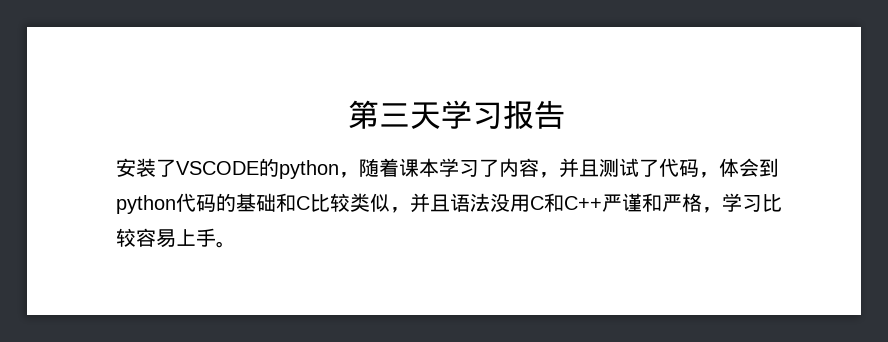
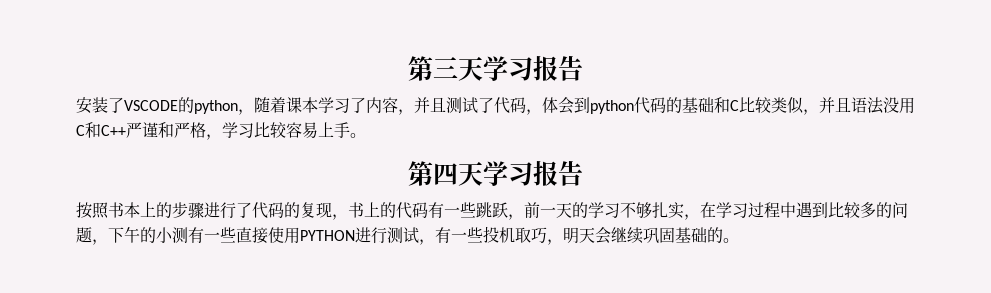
(236, 244) none -> [408,161,583,186] [76,202,908,220] [76,226,739,245] // 第四天学习报告 // 按照书本上的步骤进行了代码的复现，书上的代码有一些跳跃，前一天的学习不够扎实，在学习过程中遇到比较多的问题，下午的小测有一些直接使用PYTHON进行测试，有一些投机取巧，明天会继续巩固基础的。

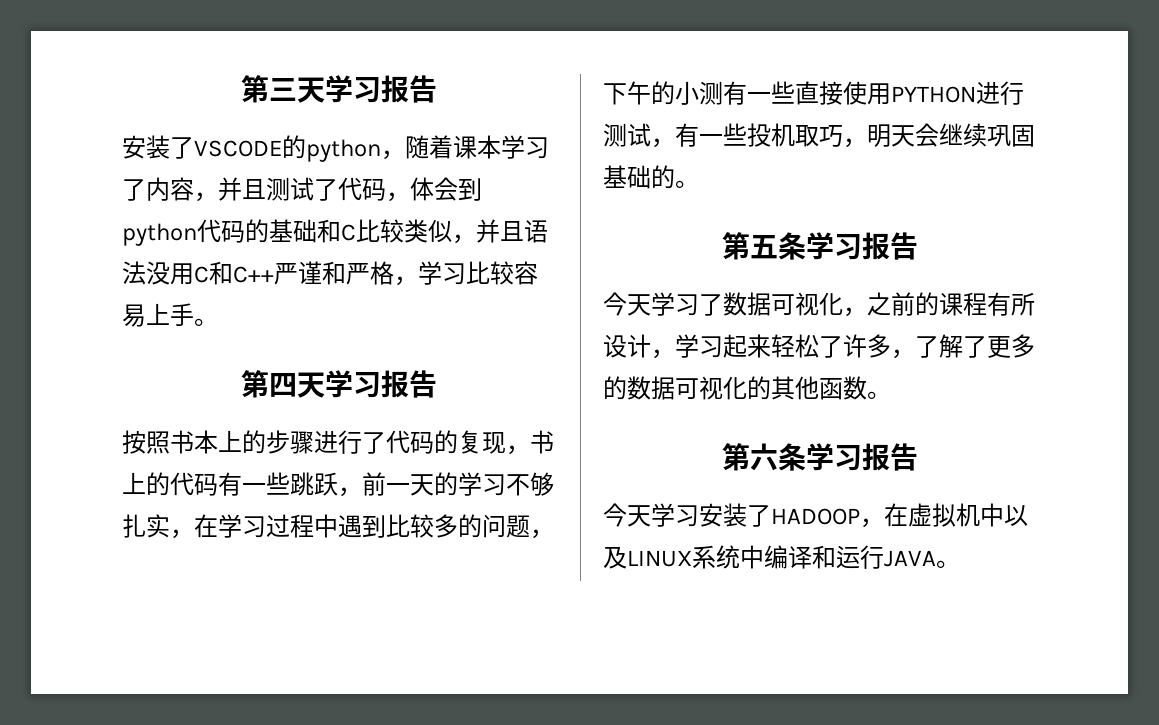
(739, 240) none -> [722,232,918,260] [603,292,1035,317] [603,334,1035,359] [603,376,891,400] [722,443,918,471] [603,503,1028,528] [603,545,960,569] // 第五条学习报告 // 今天学习了数据可视化，之前的课程有所设计，学习起来轻松了许多，了解了更多的数据可视化的其他函数。 // 第六条学习报告 // 今天学习安装了HADOOP，在虚拟机中以及LINUX系统中编译和运行JAVA。

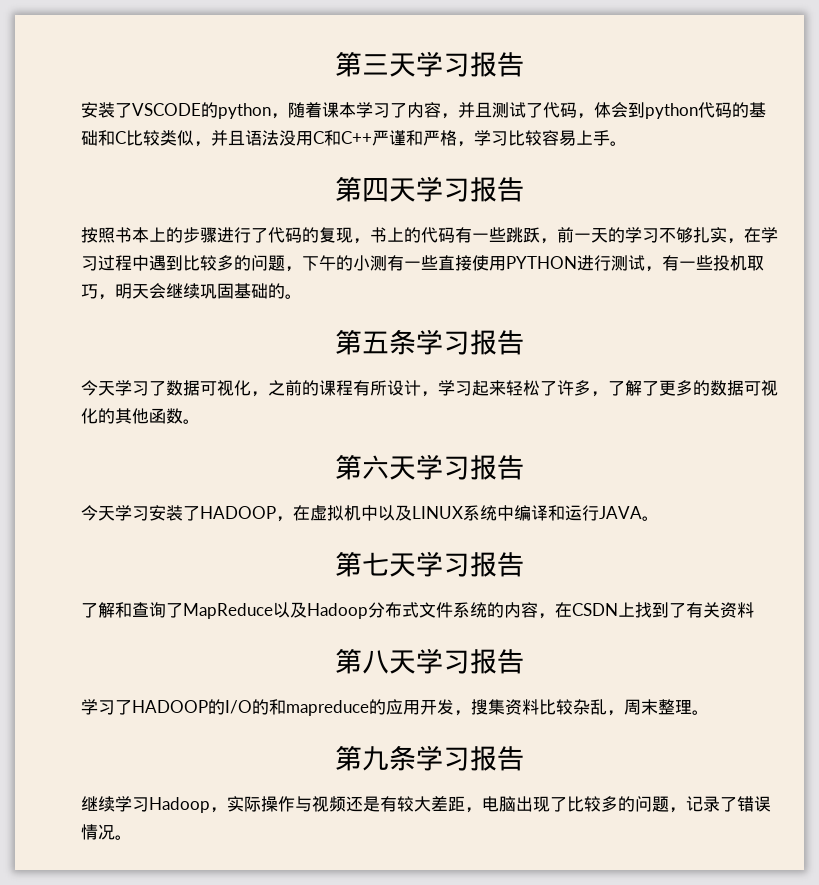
[778,443,806,471] 条 -> [389,456,416,480] 天
(960, 564) none -> [335,551,524,577] [81,602,754,619] [335,648,524,674] [81,699,709,716] [335,745,524,771] [81,796,771,813] [81,824,132,840] // 第七天学习报告 // 了解和查询了MapReduce以及Hadoop分布式文件系统的内容，在CSDN上找到了有关资料 // 第八天学习报告 // 学习了HADOOP的I/O的和mapreduce的应用开发，搜集资料比较杂乱，周末整理。 // 第九条学习报告 // 继续学习Hadoop，实际操作与视频还是有较大差距，电脑出现了比较多的问题，记录了错误情况。

